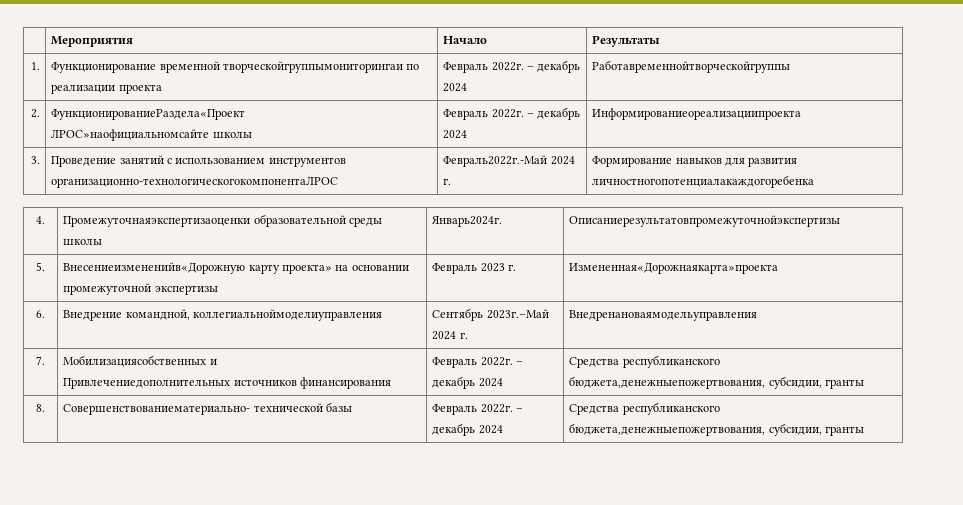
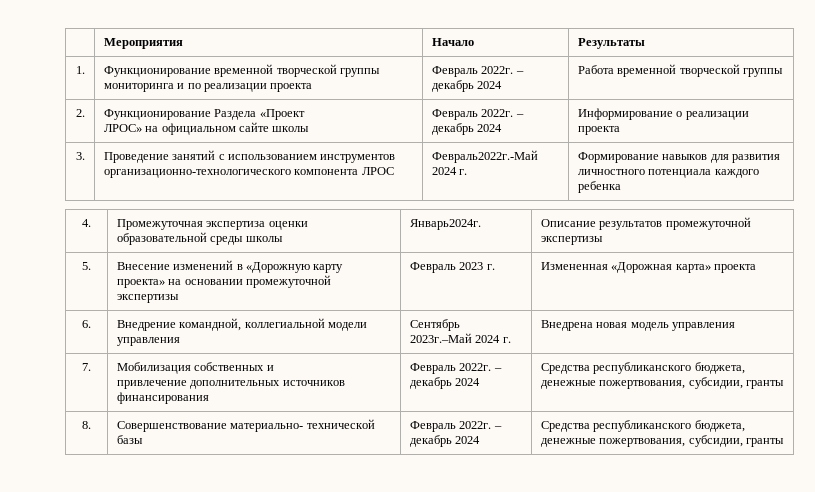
[222,61,403,73] творческойгруппымониторингаи -> [276,64,381,77] [103,83,185,92] творческой группы мониторинга и
[592,60,791,73] [30,109,40,118] [51,109,246,120] [51,129,210,141] Работавременнойтворческойгруппы // 2. | ФункционированиеРаздела«Проект // ЛРОС»наофициальномсайте -> [577,64,784,77] [76,109,86,117] [103,109,305,120] [103,122,270,135] Работа временной творческой группы // 2. | Функционирование Раздела «Проект // ЛРОС» на официальном сайте
[592,108,802,120] Информированиеореализациипроекта -> [577,108,749,120] [577,126,620,135] Информирование о реализации проекта
[51,176,339,188] организационно-технологическогокомпонентаЛРОС -> [103,167,394,178] организационно-технологического компонента ЛРОС
[592,175,815,188] [35,216,45,224] [63,214,382,227] [63,239,103,246] [432,216,503,227] [569,215,841,227] [35,262,45,271] [63,262,246,274] личностногопотенциалакаждогоребенка // 4. | Промежуточнаяэкспертизаоценки образовательной среды школы | Январь2024г. | Описаниерезультатовпромежуточнойэкспертизы // 5. | Внесениеизмененийв«Дорожную -> [577,169,759,178] [577,181,621,193] [81,219,91,227] [116,219,308,230] [116,232,283,245] [409,219,481,230] [540,217,751,230] [540,236,603,245] [81,262,91,270] [116,260,311,273] личностного потенциала каждого ребенка // 4. | Промежуточная экспертиза оценки образовательной среды школы | Январь2024г. | Описание результатов промежуточной экспертизы // 5. | Внесение изменений в «Дорожную
[569,262,779,274] Измененная«Дорожнаякарта»проекта -> [540,262,757,273] Измененная «Дорожная карта» проекта
[192,309,382,321] коллегиальноймоделиуправления -> [244,318,368,331] [116,337,180,346] коллегиальной модели управления
[569,310,758,321] Внедренановаямодельуправления -> [540,320,736,331] Внедрена новая модель управления
[63,355,207,367] Мобилизациясобственных -> [116,362,265,374] Мобилизация собственных
[63,378,231,389] Привлечениедополнительных -> [116,380,281,389] привлечение дополнительных
[569,376,766,389] бюджета,денежныепожертвования, -> [694,362,745,374] [540,380,686,389] бюджета, денежные пожертвования,
[63,404,251,415] Совершенствованиематериально- -> [116,421,304,432] Совершенствование материально-
[569,423,766,436] бюджета,денежныепожертвования, -> [694,420,745,432] [540,438,686,447] бюджета, денежные пожертвования,

